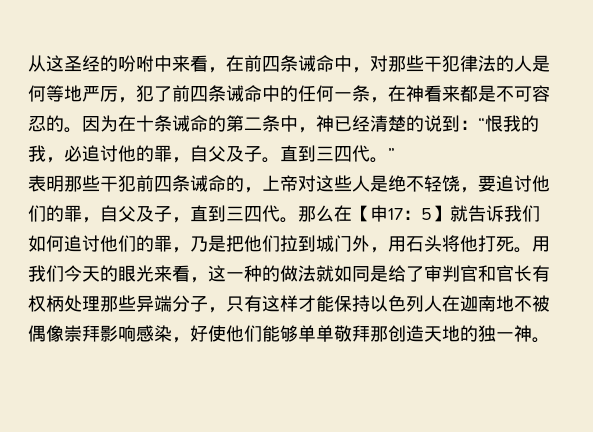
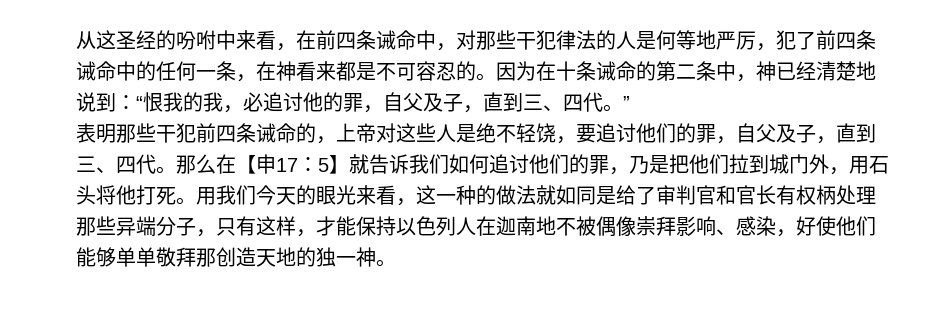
[406,115,424,132] 的 -> [856,61,876,80] 地
[262,145,334,163] 。直到三 -> [463,92,563,113] ，直到三、
(244, 213) none -> [96,167,116,173] 、
(298, 303) none -> [296,229,316,237] ，
(136, 333) none -> [716,229,736,235] 、

